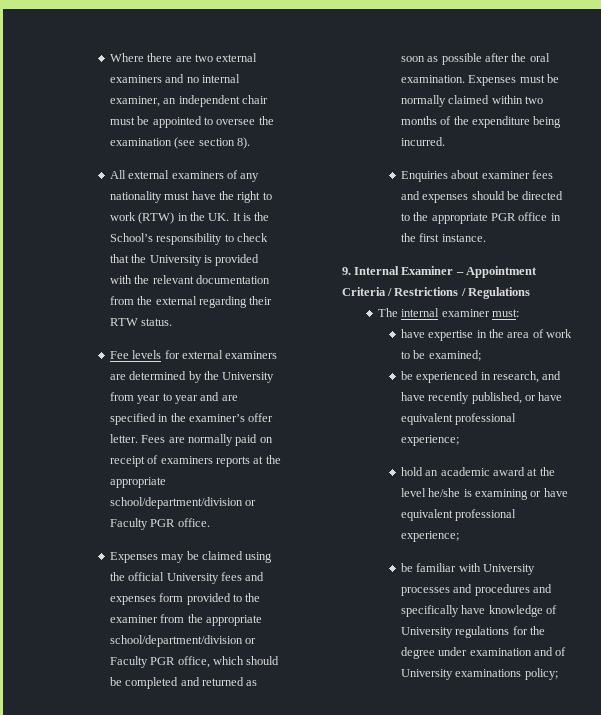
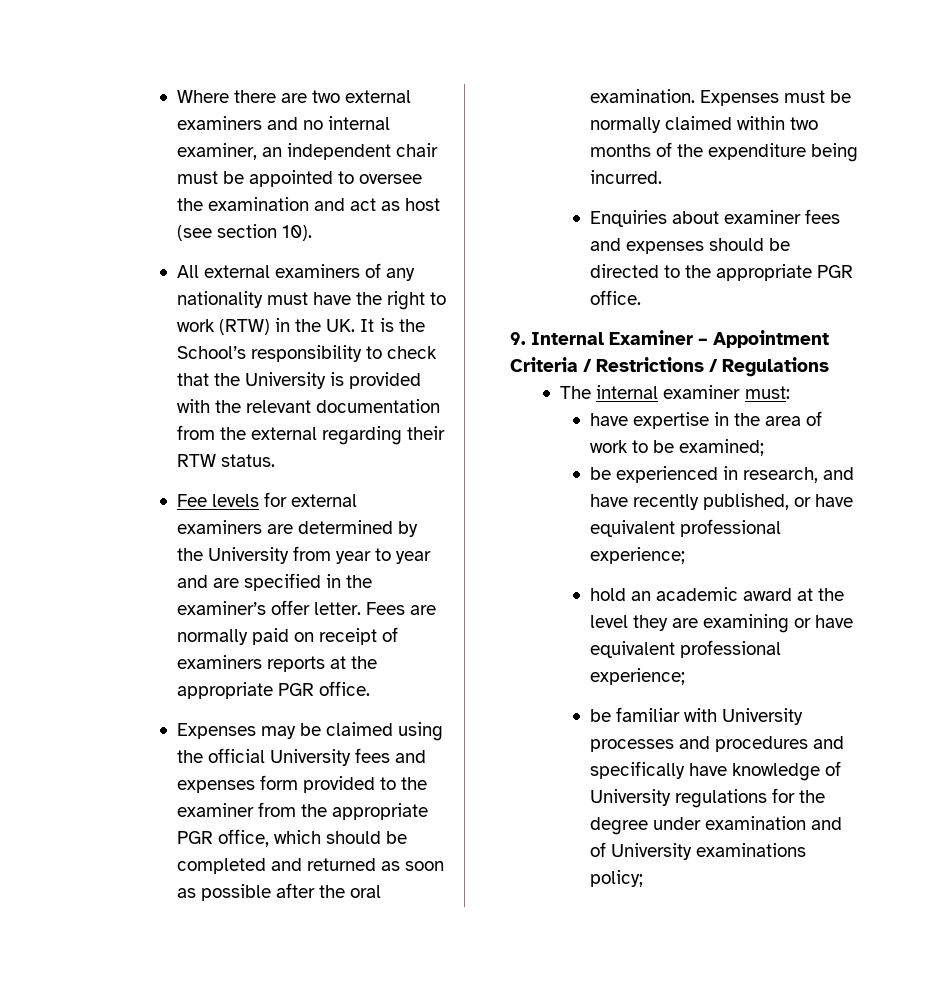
(172, 142) none -> [313,198,441,211] and act as host
[236,137,250,149] 8). -> [281,225,312,241] 10).
[109,497,257,509] [109,518,148,530] school/department/division or Faculty -> (273, 690) none
[109,635,257,647] [109,656,148,668] school/department/division or Faculty -> (429, 811) none
[518,212,561,221] [400,233,486,242] office in the first instance. -> [589,290,641,305] office.
[428,488,472,497] he/she is -> [632,615,698,631] they are

